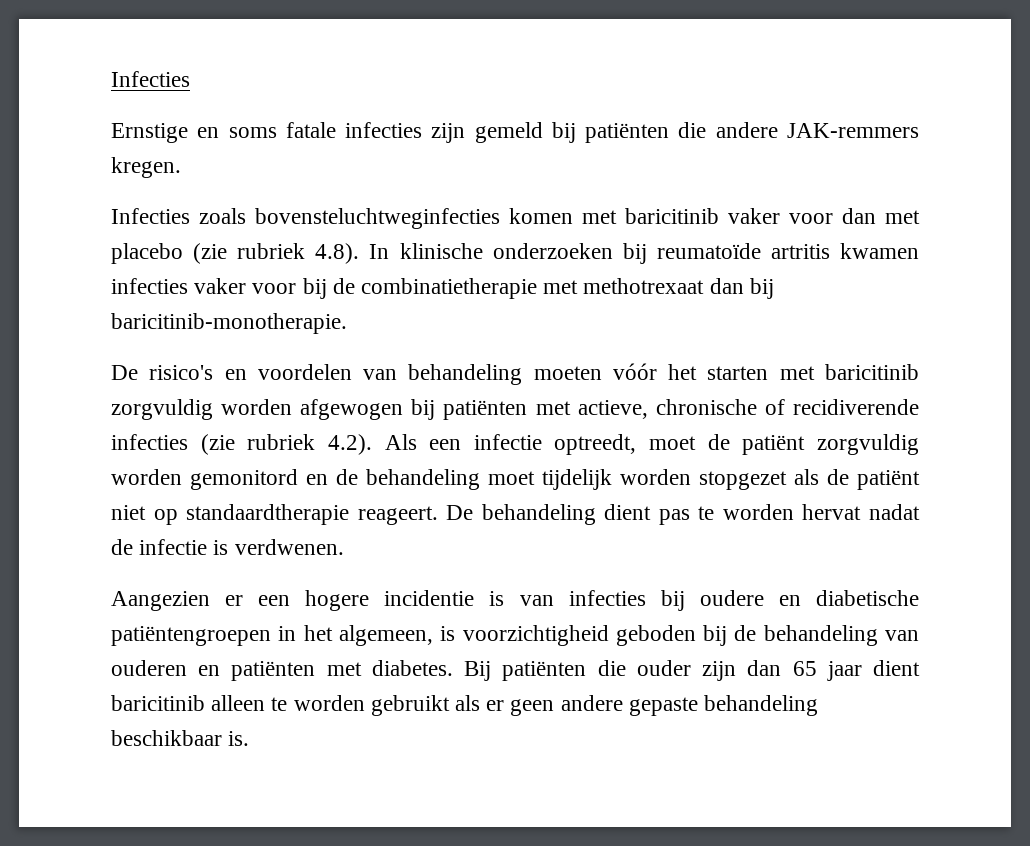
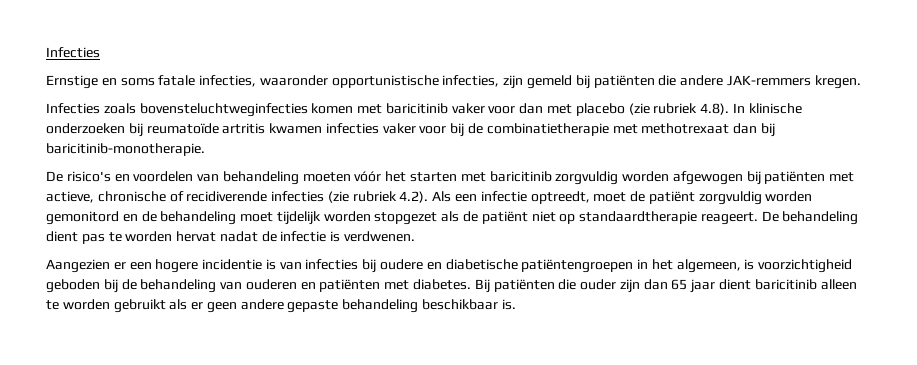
[345,122,423,138] infecties -> [199,75,500,88] infecties, waaronder opportunistische infecties,

